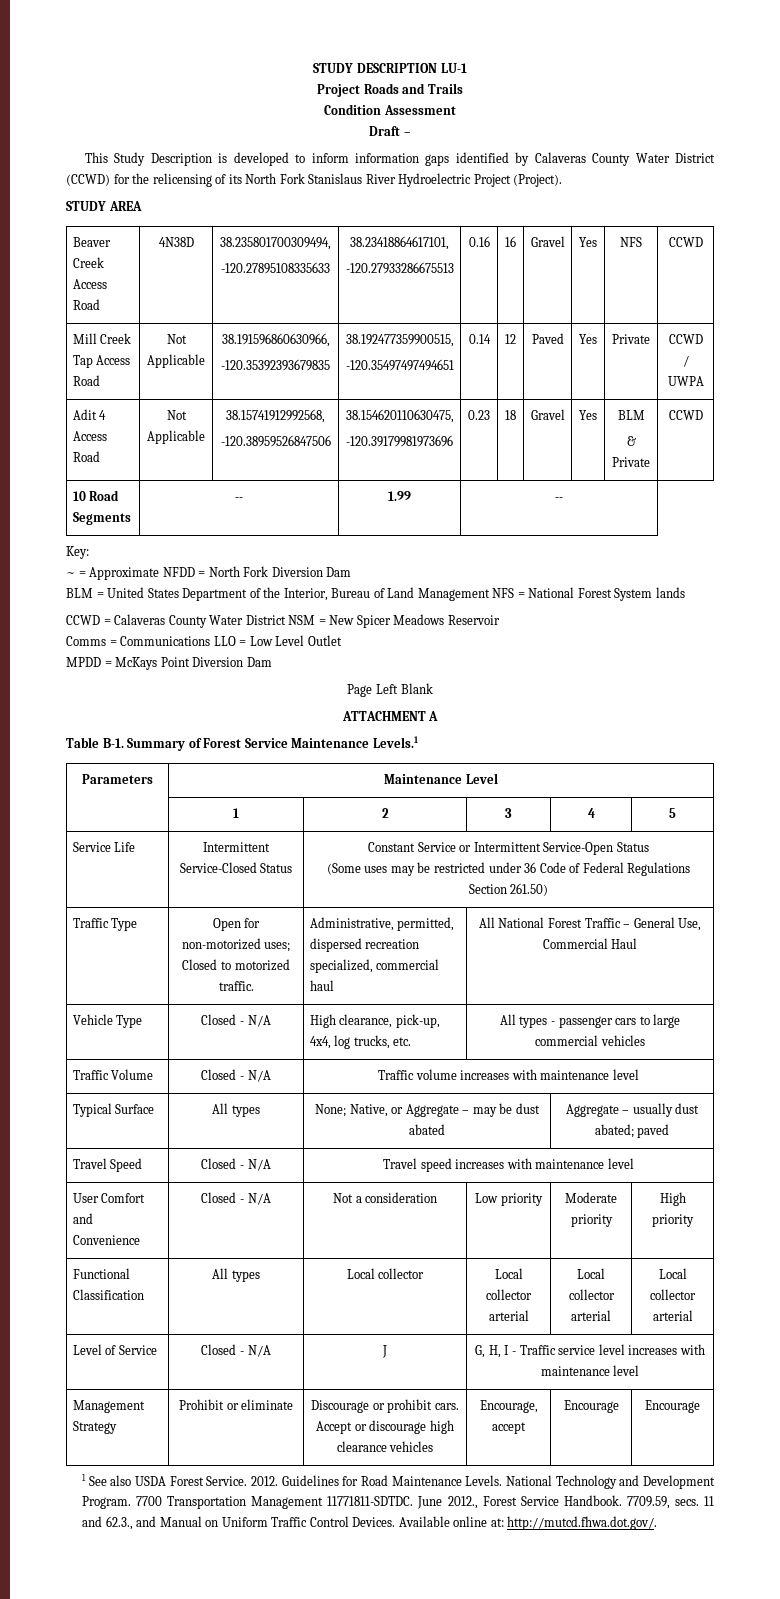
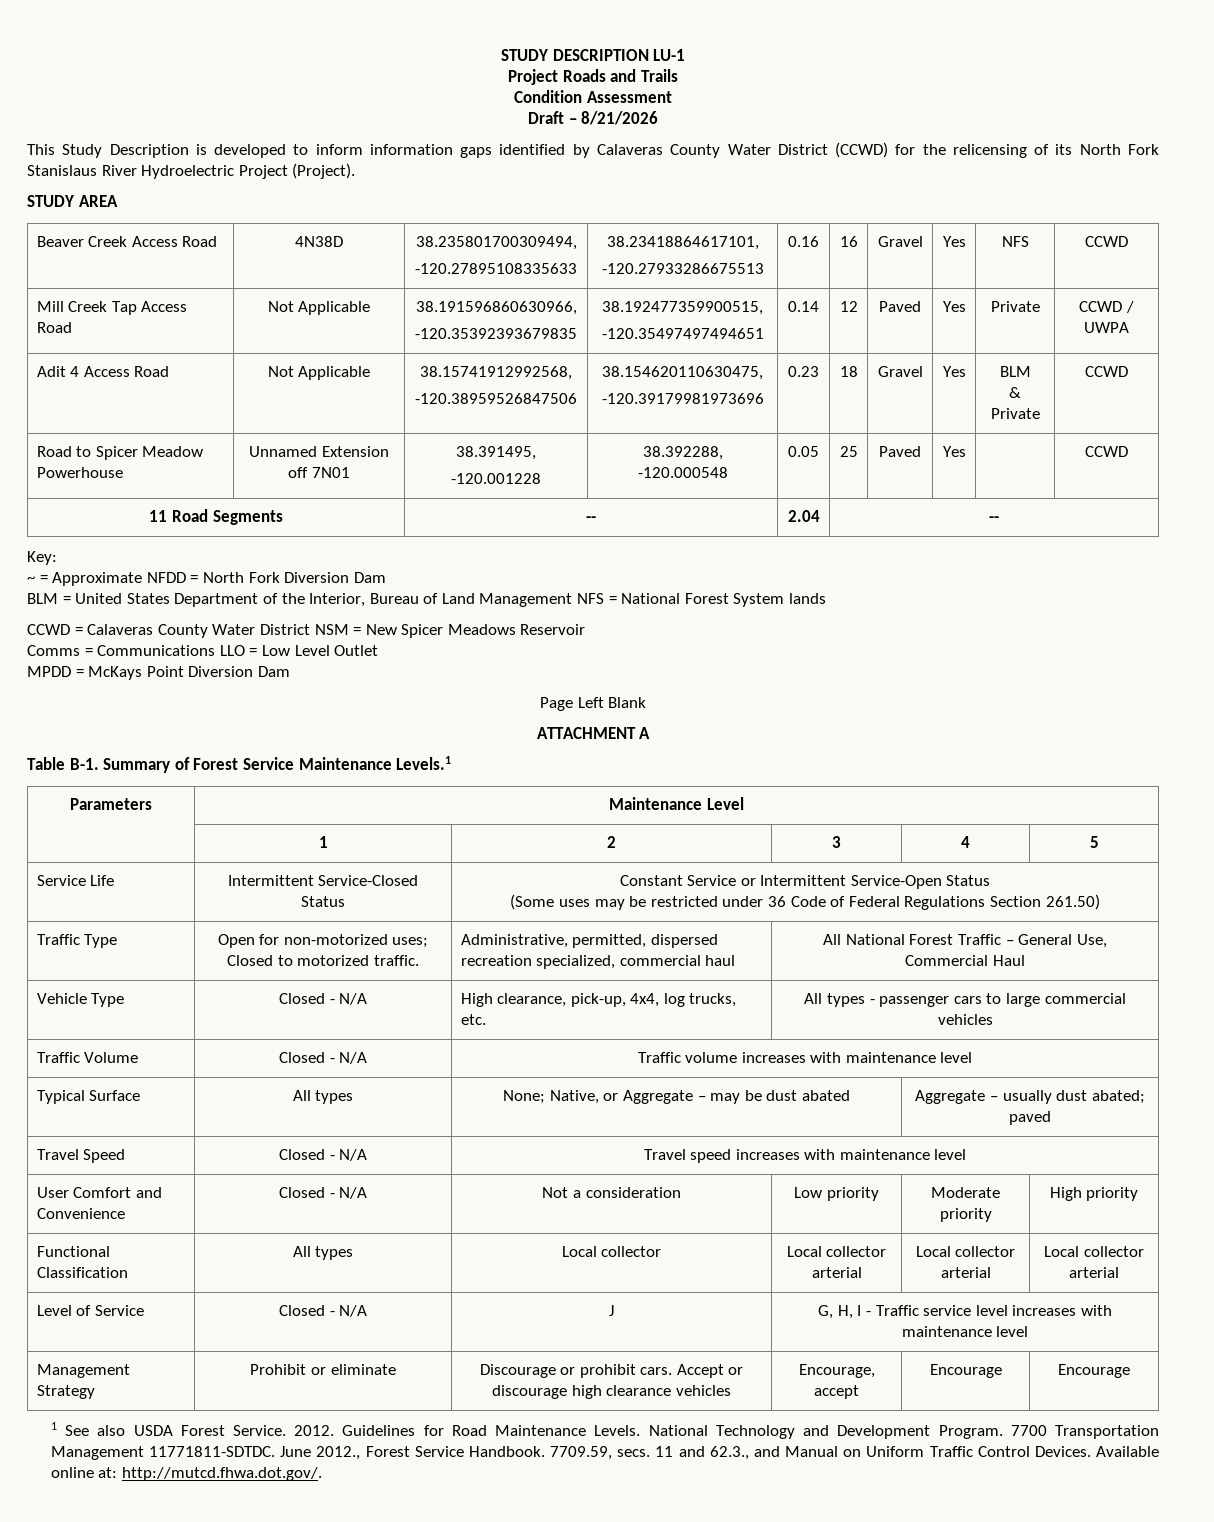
(411, 134) none -> [581,111,659,125] 8/21/2026
[72,491,86,501] 10 -> [36,446,204,460] [36,467,123,478] [249,446,389,457] [288,467,350,478] [456,446,536,460] [451,473,541,484] [642,446,723,460] [637,467,728,478] [788,446,819,457] [839,446,858,457] [879,446,921,457] [942,446,966,457] [1085,446,1128,457] [149,510,168,522] Road to Spicer Meadow Powerhouse | Unnamed Extension off 7N01 | 38.391495, // -120.001228 | 38.392288, -120.000548 | 0.05 | 25 | Paved | Yes | | CCWD // 11
[388,491,411,501] 1.99 -> [787,510,820,522] 2.04

